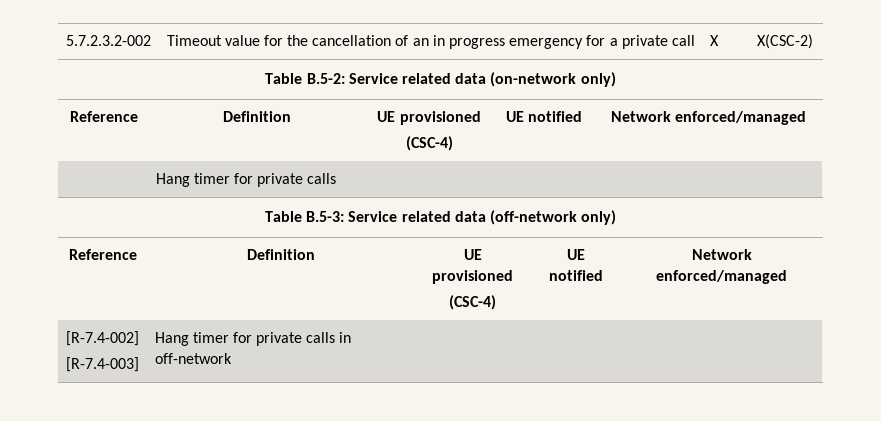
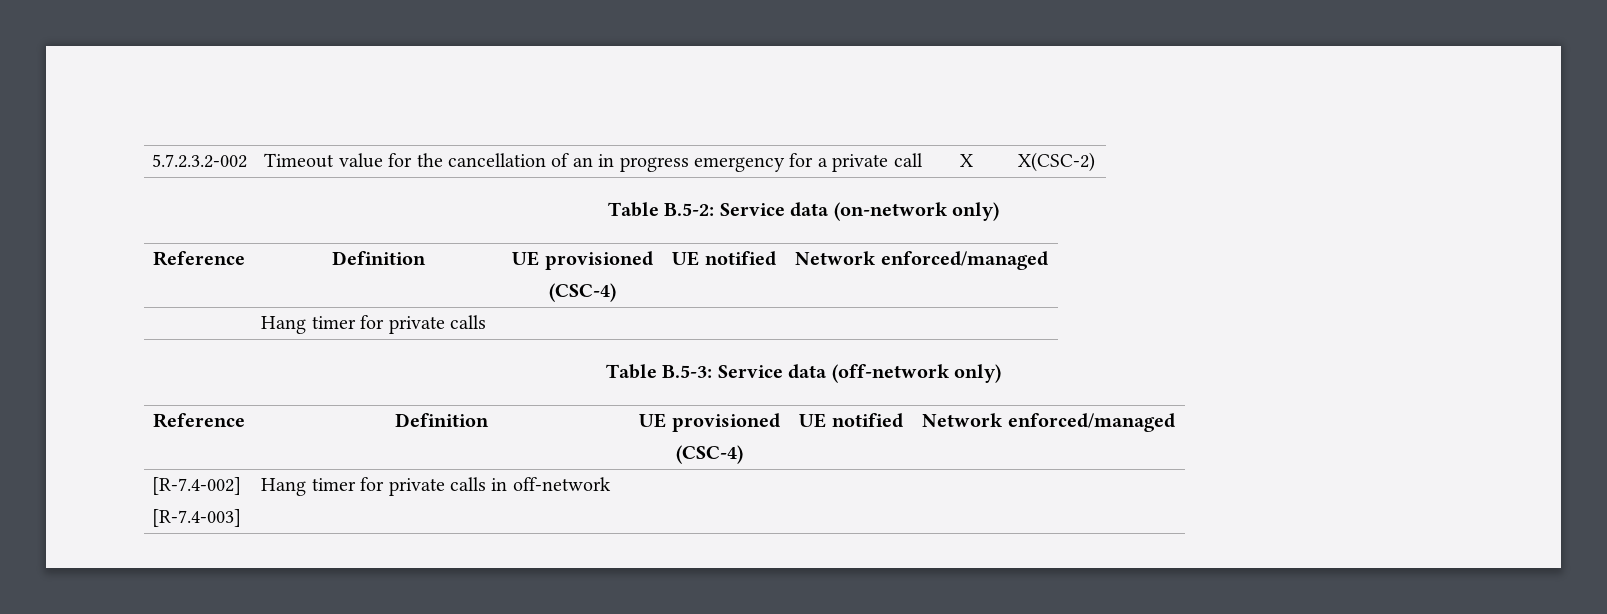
[402,73,451,84] related -> (785, 209) none
[401,211,451,222] related -> (783, 371) none

